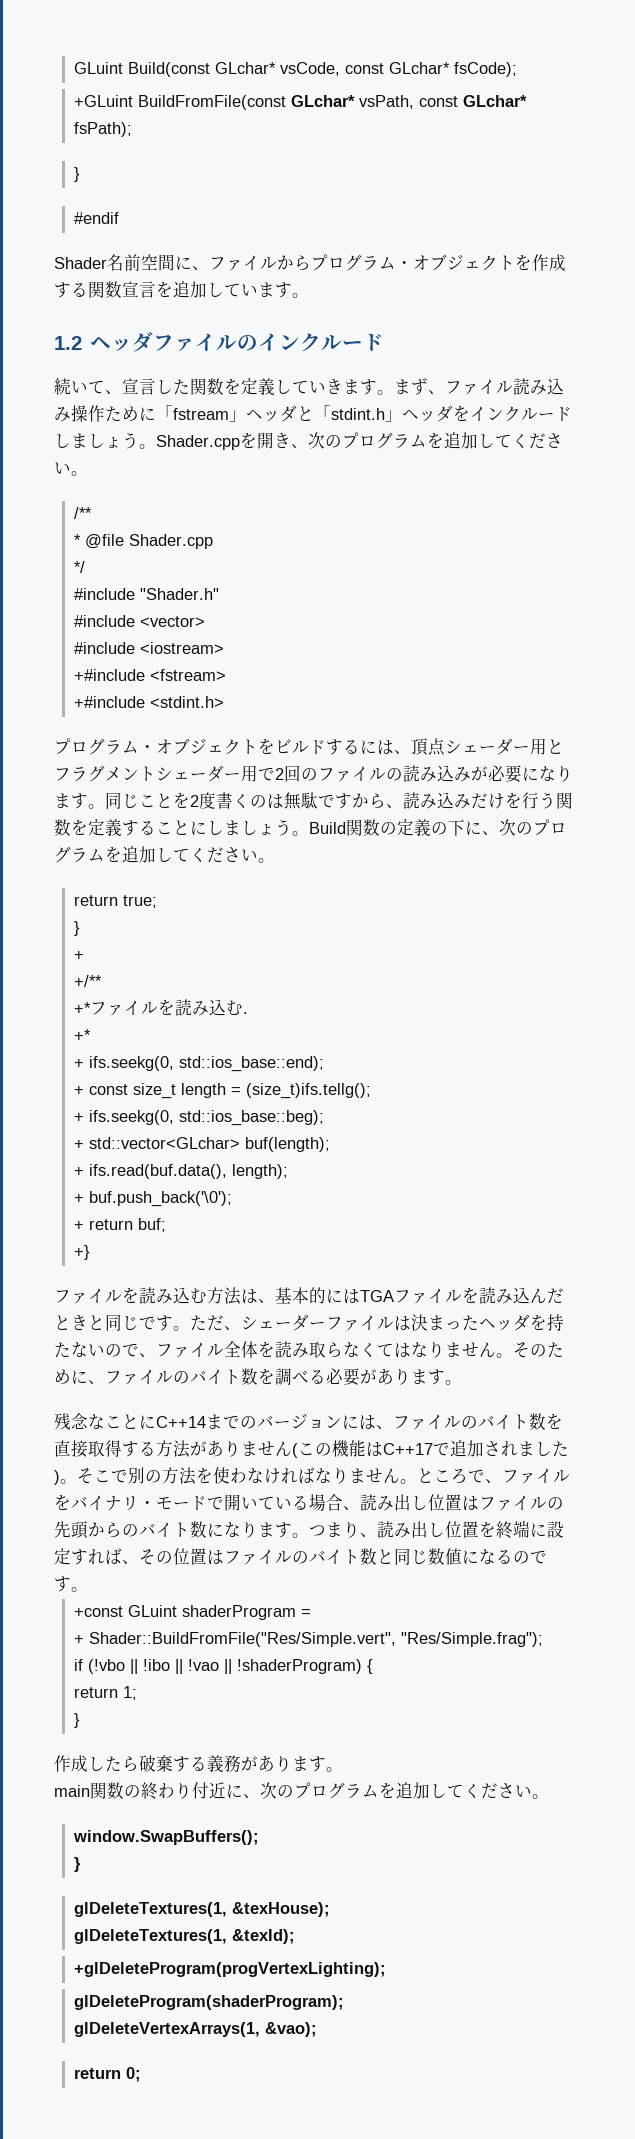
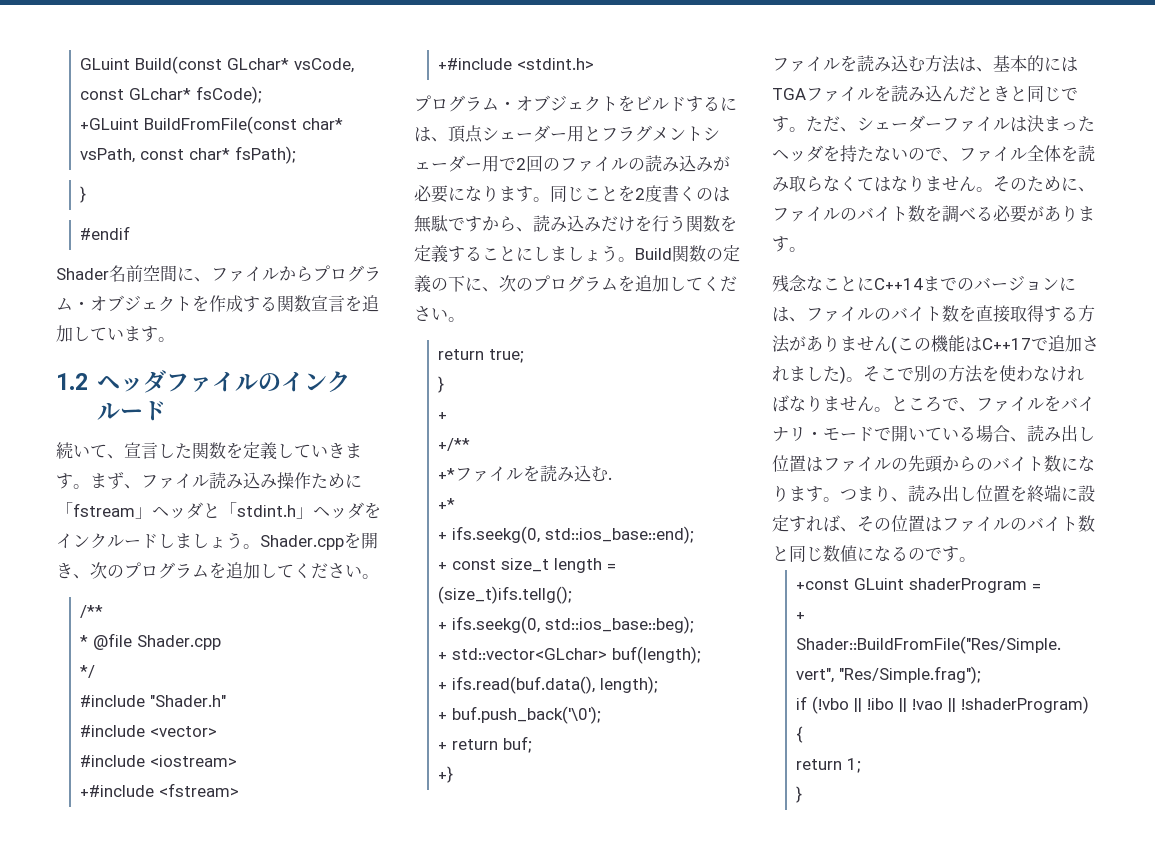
[290,95,355,107] GLchar* -> [302,118,344,130] char*
[462,95,527,107] GLchar* -> [189,148,231,160] char*
[54,1755,343,1773] [54,1782,549,1800] [72,1830,259,1845] [73,1857,81,1872] [73,1902,330,1917] [73,1929,295,1944] [73,1962,386,1977] [73,1995,344,2010] [73,2022,317,2037] [73,2067,141,2082] // 作成したら破棄する義務があります。 // main関数の終わり付近に、次のプログラムを追加してください。 // window.SwapBuffers(); // } // glDeleteTextures(1, &texHouse); // glDeleteTextures(1, &texId); // +glDeleteProgram(progVertexLighting); // glDeleteProgram(shaderProgram); // glDeleteVertexArrays(1, &vao); // return 0; -> (803, 794) none

